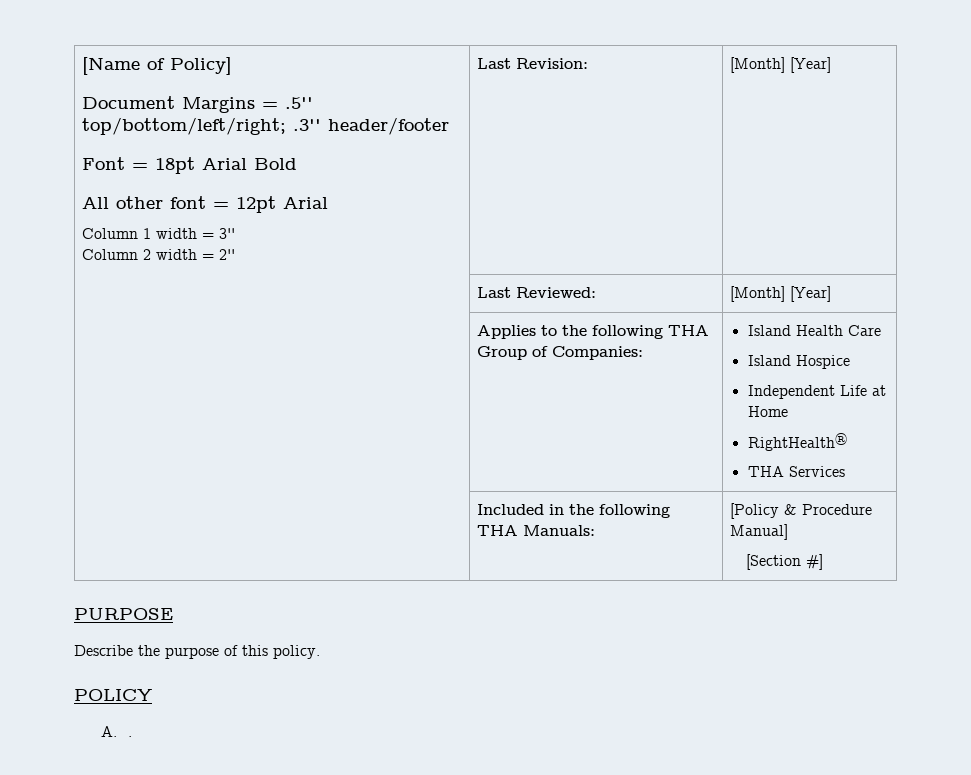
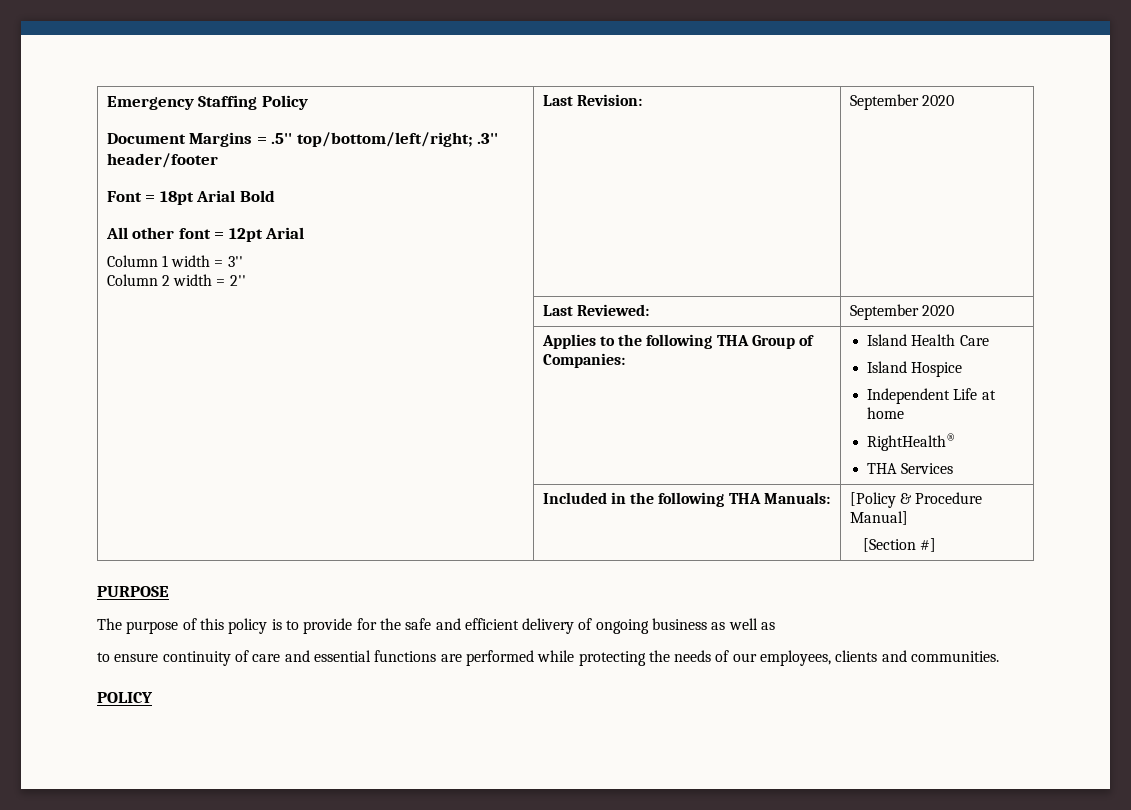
[81,57,232,75] [Name of Policy] -> [106,95,308,110] Emergency Staffing Policy
[729,57,831,73] [Month] [Year] -> [849,94,954,110] September 2020
[729,286,831,302] [Month] [Year] -> [849,304,954,320] September 2020
[747,406,788,417] Home -> [867,407,905,419] home
[74,645,160,656] Describe the -> [97,618,122,630] The
[273,645,320,659] policy. -> [228,618,776,634] [97,650,1000,666] policy is to provide for the safe and efficient delivery of ongoing business as well as // to ensure continuity of care and essential functions are performed while protecting the needs of our employees, clients and communities.
[100,726,132,737] // A. . -> (153, 697) none

